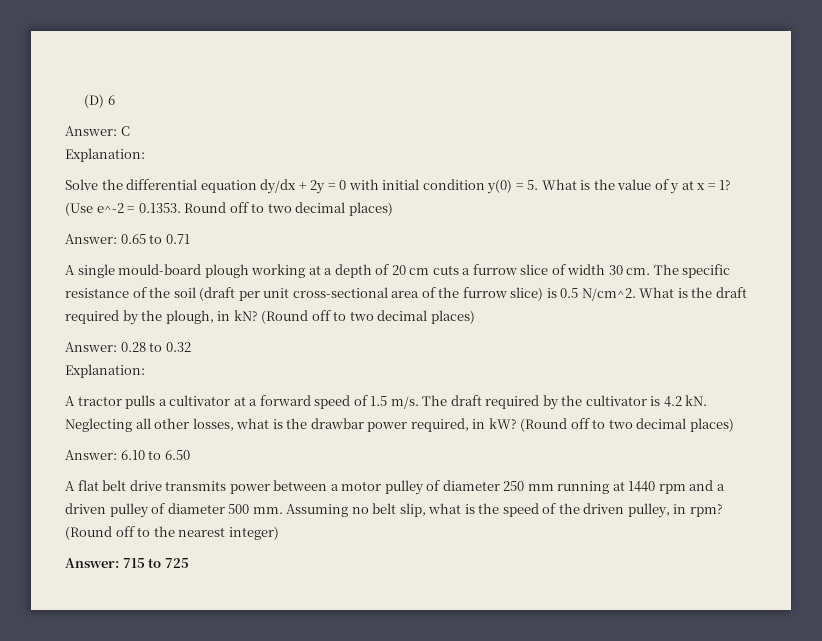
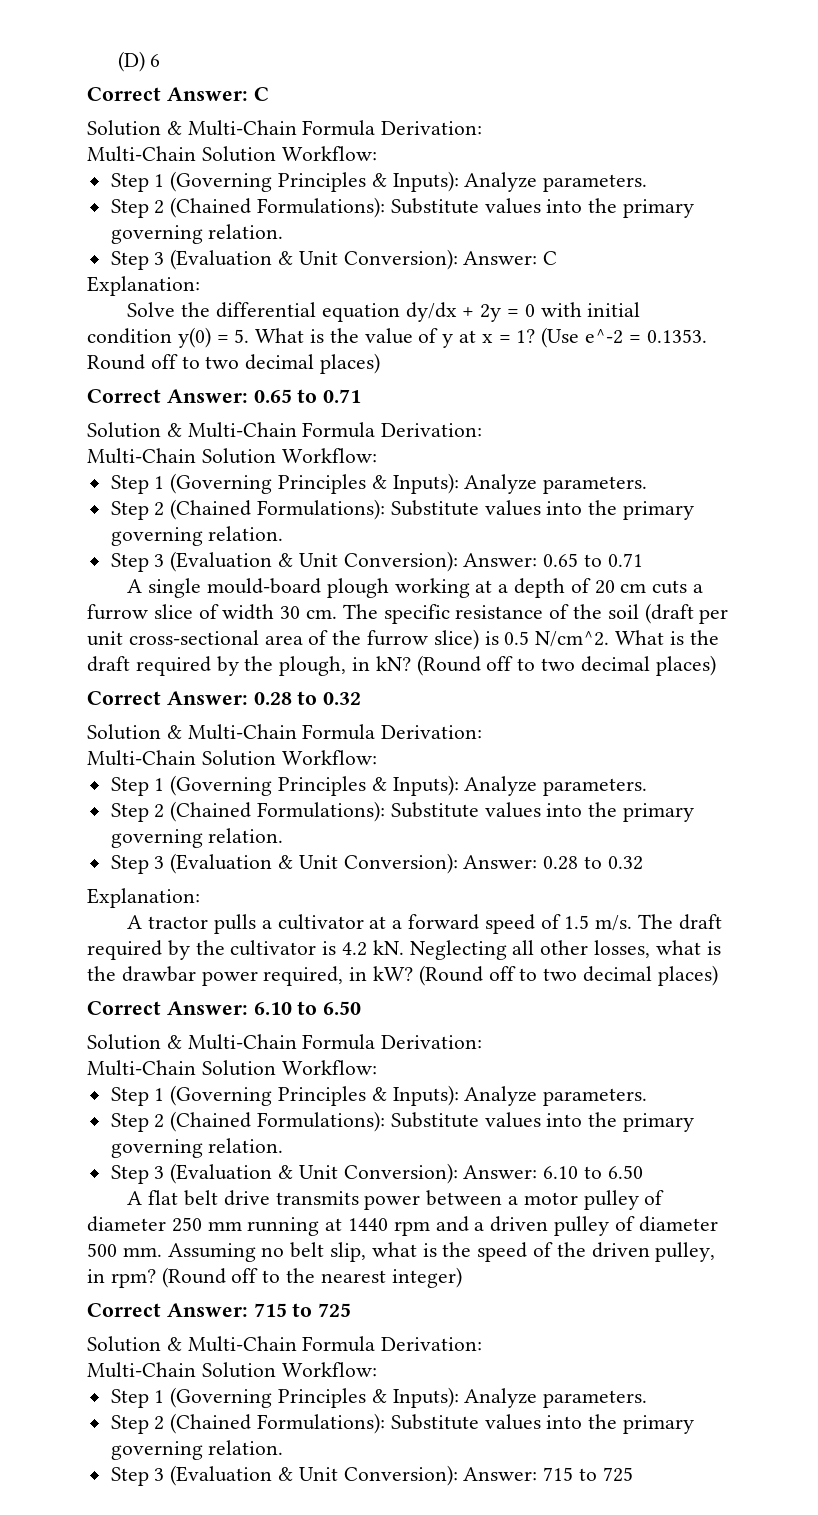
(115, 100) none -> [87,87,269,101] [87,120,483,136] [87,146,377,162] [110,171,648,192] [110,197,695,218] [110,224,284,244] [110,249,458,270] Correct Answer: C // Solution & Multi-Chain Formula Derivation: // Multi-Chain Solution Workflow: // Step 1 (Governing Principles & Inputs): Analyze parameters. // Step 2 (Chained Formulations): Substitute values into the primary governing relation. // Step 3 (Evaluation & Unit Conversion):
(393, 209) none -> [87,389,362,403] [87,422,483,438] [87,448,377,464] [110,473,648,494] [110,499,695,520] [110,526,284,546] [110,551,458,572] Correct Answer: 0.65 to 0.71 // Solution & Multi-Chain Formula Derivation: // Multi-Chain Solution Workflow: // Step 1 (Governing Principles & Inputs): Analyze parameters. // Step 2 (Chained Formulations): Substitute values into the primary governing relation. // Step 3 (Evaluation & Unit Conversion):
(475, 317) none -> [87,691,362,705] [87,724,483,740] [87,750,377,766] [110,775,648,796] [110,801,695,822] [110,828,284,848] [110,853,458,874] Correct Answer: 0.28 to 0.32 // Solution & Multi-Chain Formula Derivation: // Multi-Chain Solution Workflow: // Step 1 (Governing Principles & Inputs): Analyze parameters. // Step 2 (Chained Formulations): Substitute values into the primary governing relation. // Step 3 (Evaluation & Unit Conversion):
(734, 425) none -> [87,1001,362,1015] [87,1034,483,1050] [87,1060,377,1076] [110,1085,648,1106] [110,1111,695,1132] [110,1138,284,1158] [110,1163,458,1184] Correct Answer: 6.10 to 6.50 // Solution & Multi-Chain Formula Derivation: // Multi-Chain Solution Workflow: // Step 1 (Governing Principles & Inputs): Analyze parameters. // Step 2 (Chained Formulations): Substitute values into the primary governing relation. // Step 3 (Evaluation & Unit Conversion):
[65,558,189,568] Answer: 715 to 725 -> [87,1303,352,1317] [87,1336,483,1352] [87,1362,377,1378] [110,1387,648,1408] [110,1413,695,1434] [110,1440,284,1460] [110,1465,633,1486] Correct Answer: 715 to 725 // Solution & Multi-Chain Formula Derivation: // Multi-Chain Solution Workflow: // Step 1 (Governing Principles & Inputs): Analyze parameters. // Step 2 (Chained Formulations): Substitute values into the primary governing relation. // Step 3 (Evaluation & Unit Conversion): Answer: 715 to 725

